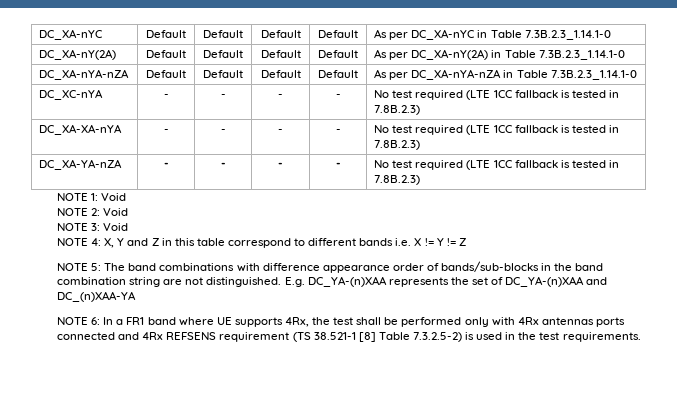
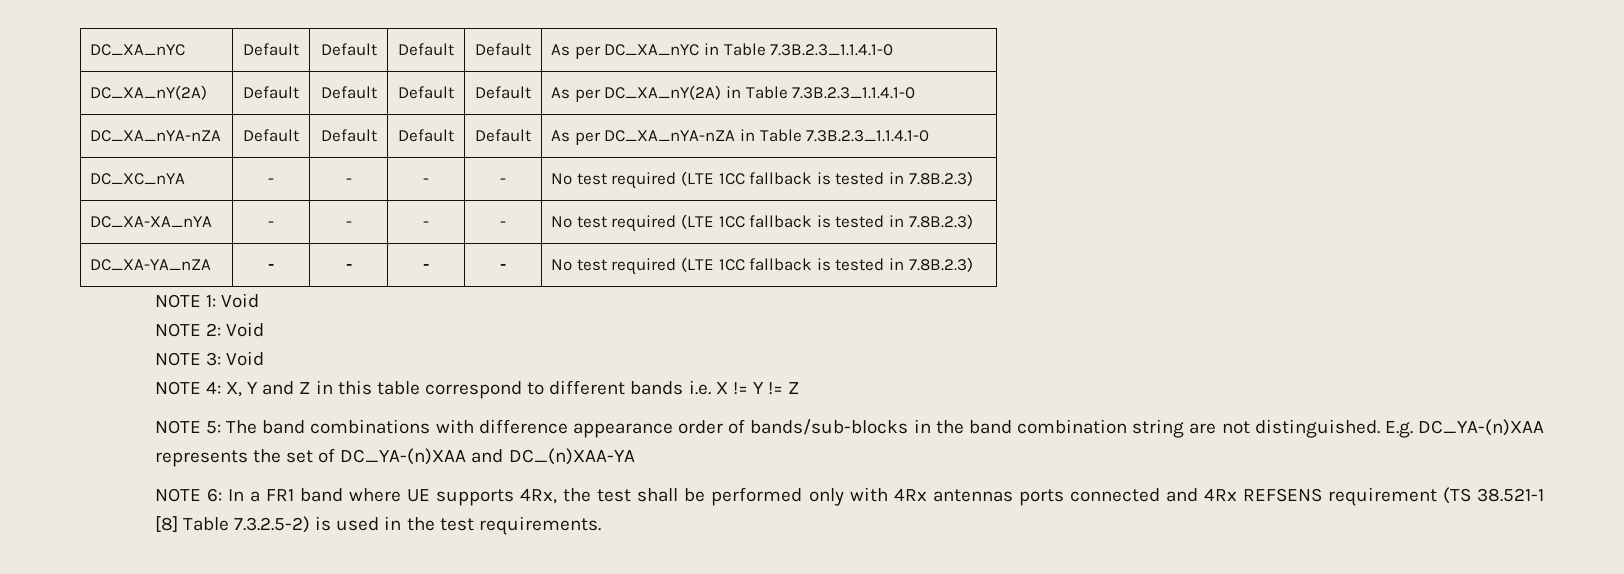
[39,29,103,40] [146,30,186,38] [203,30,243,38] [260,30,301,38] [318,30,358,38] [374,29,611,40] [39,49,117,60] [146,50,186,58] [203,50,243,58] [260,50,301,58] [318,50,358,58] [374,49,625,60] [39,69,130,80] [146,70,186,78] [203,70,243,78] [260,70,301,78] [318,70,358,78] [374,69,637,80] [39,89,104,100] DC_XA-nYC | Default | Default | Default | Default | As per DC_XA-nYC in Table 7.3B.2.3_1.14.1-0 // DC_XA-nY(2A) | Default | Default | Default | Default | As per DC_XA-nY(2A) in Table 7.3B.2.3_1.14.1-0 // DC_XA-nYA-nZA | Default | Default | Default | Default | As per DC_XA-nYA-nZA in Table 7.3B.2.3_1.14.1-0 // DC_XC-nYA -> [90,44,186,56] [243,43,299,56] [320,43,377,56] [398,43,454,56] [475,43,531,56] [551,43,894,59] [90,85,208,100] [243,86,299,99] [320,86,377,99] [398,86,454,99] [475,86,531,99] [551,85,916,102] [90,130,222,142] [243,129,299,142] [320,129,377,142] [398,129,454,142] [475,129,531,142] [551,129,930,145] [90,173,186,185] DC_XA_nYC | Default | Default | Default | Default | As per DC_XA_nYC in Table 7.3B.2.3_1.1.4.1-0 // DC_XA_nY(2A) | Default | Default | Default | Default | As per DC_XA_nY(2A) in Table 7.3B.2.3_1.1.4.1-0 // DC_XA_nYA-nZA | Default | Default | Default | Default | As per DC_XA_nYA-nZA in Table 7.3B.2.3_1.1.4.1-0 // DC_XC_nYA
[39,124,123,135] DC_XA-XA-nYA -> [90,216,213,228] DC_XA-XA_nYA
[39,159,123,170] DC_XA-YA-nZA -> [90,259,212,271] DC_XA-YA_nZA

